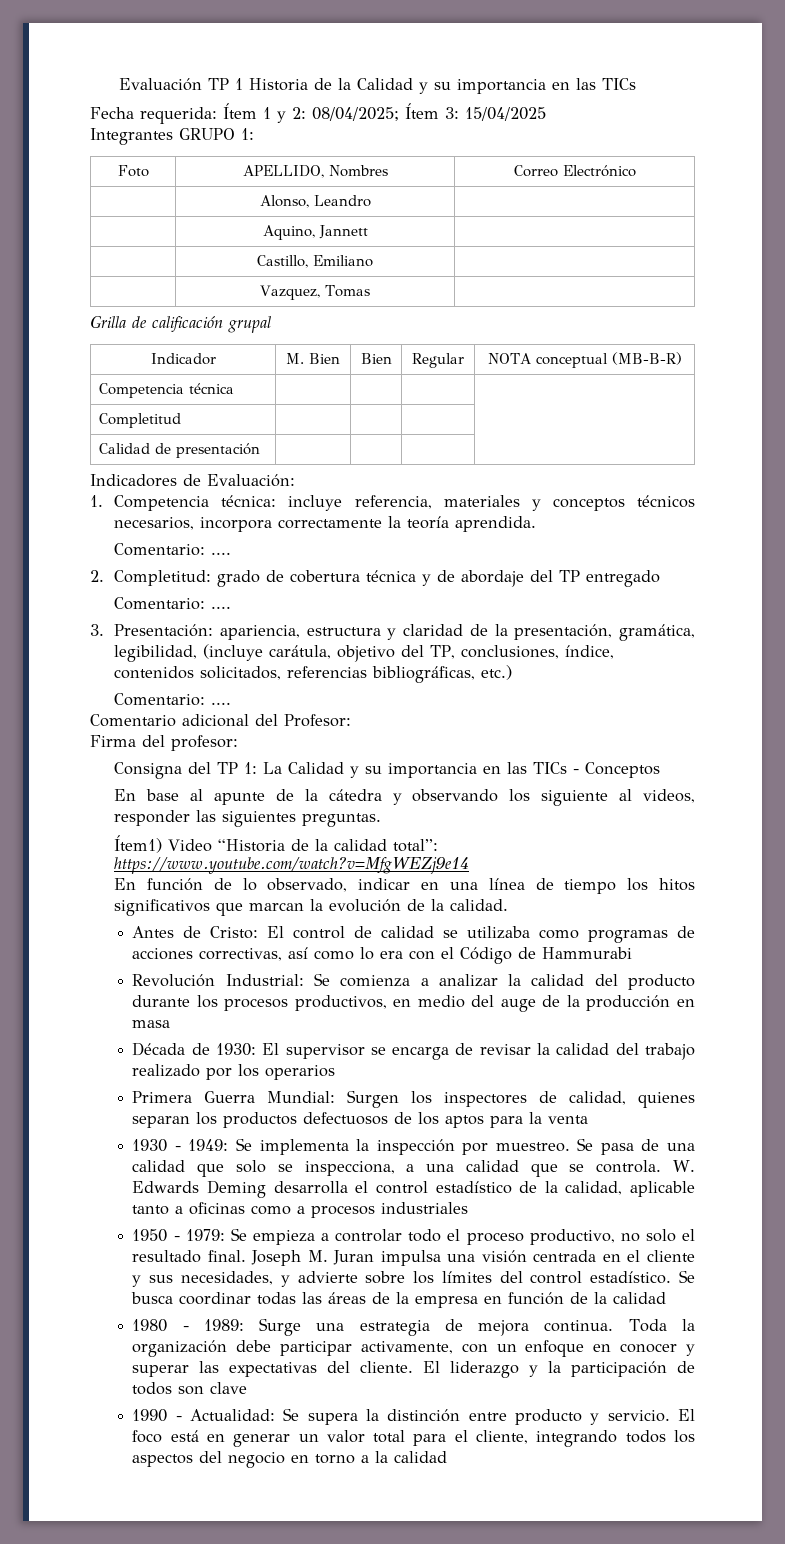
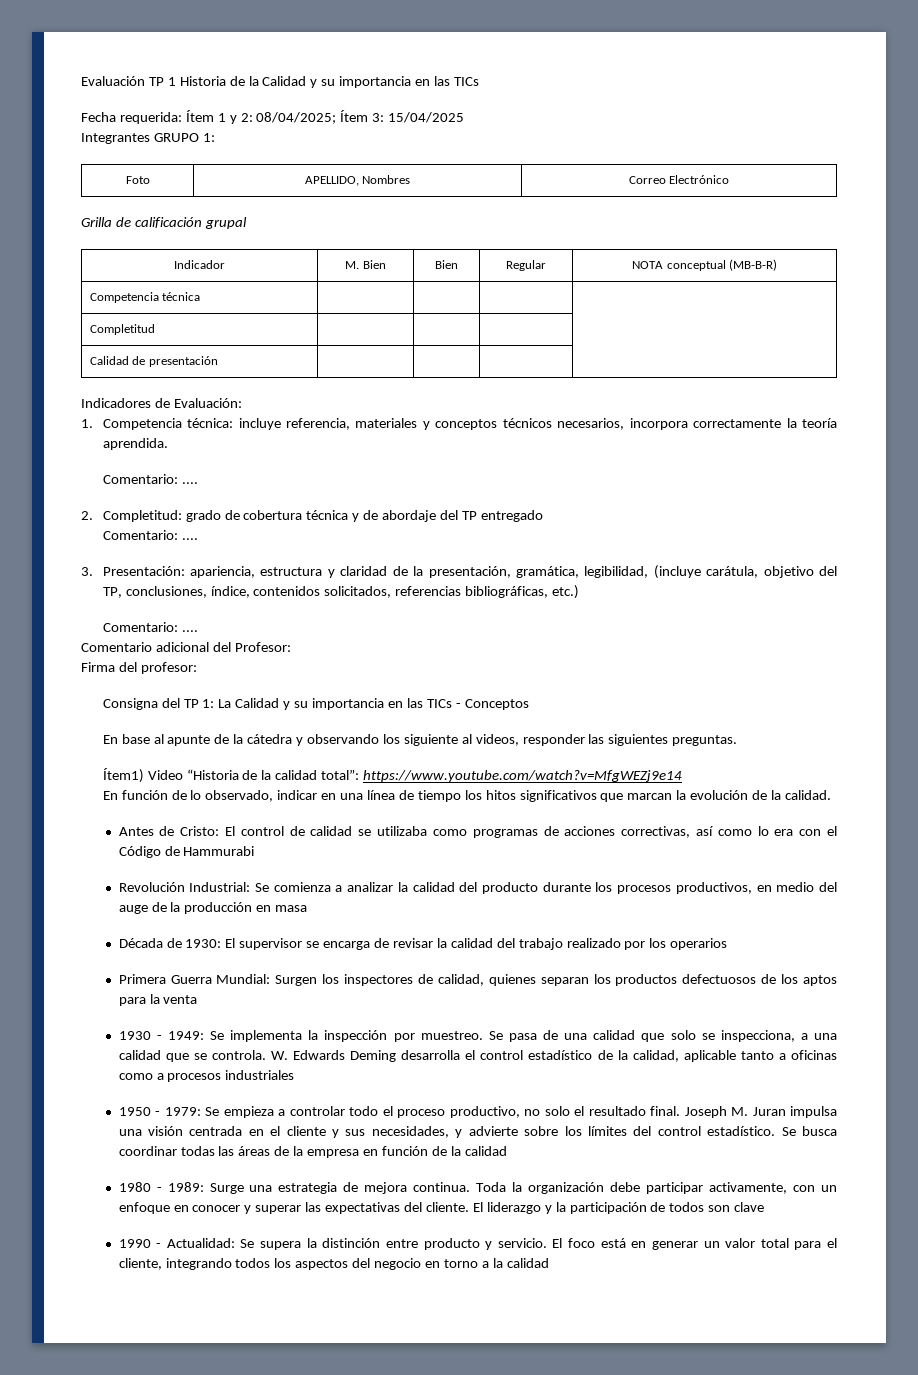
[259,195,371,208] [262,225,368,240] [257,255,373,268] [260,285,370,300] // | Alonso, Leandro | // | Aquino, Jannett | // | Castillo, Emiliano | // | Vazquez, Tomas | -> (730, 179) none

